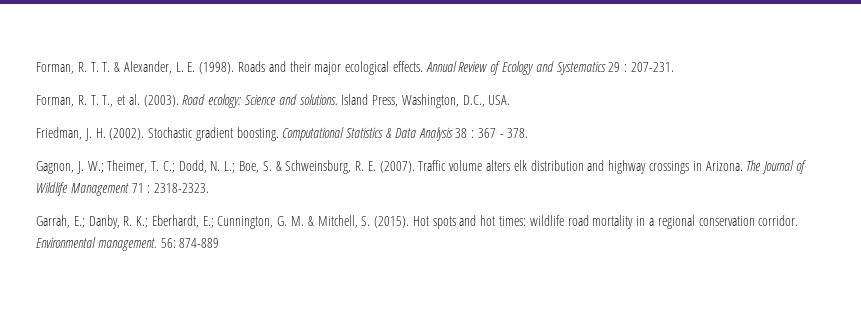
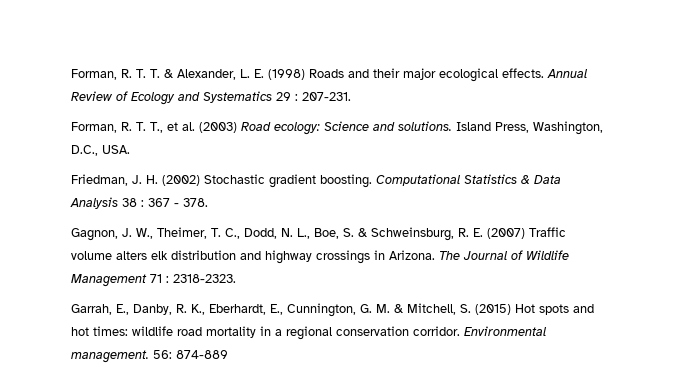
[199,62,235,74] (1998). -> [268,69,305,80] (1998)
[143,95,179,107] (2003). -> [199,122,237,133] (2003)
[109,128,145,140] (2002). -> [162,175,200,186] (2002)
[87,161,104,173] W.; -> [136,228,153,239] W.,
[162,161,175,173] C.; -> [225,228,240,239] C.,
[224,161,236,173] L.; -> [297,228,310,239] L.,
[379,161,415,173] (2007). -> [487,228,525,239] (2007)
[73,216,85,228] E.; -> [116,304,129,315] E.,
[136,215,214,228] K.; Eberhardt, E.; -> [191,304,283,315] K., Eberhardt, E.,
[374,216,410,228] (2015). -> [475,304,511,315] (2015)

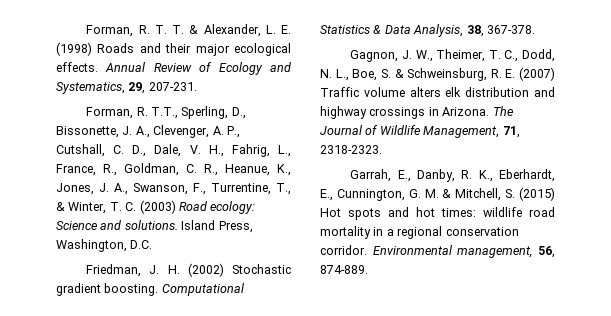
[203,91,298,103] Systematics 29 : -> [56,82,146,94] Systematics, 29,
[136,122,195,133] T. T., et al. -> [151,106,246,119] [56,125,240,138] [56,144,291,157] [56,163,291,176] [56,183,291,195] [56,202,137,214] T.T., Sperling, D., Bissonette, J. A., Clevenger, A. P., Cutshall, C. D., Dale, V. H., Fahrig, L., France, R., Goldman, C. R., Heanue, K., Jones, J. A., Swanson, F., Turrentine, T., & Winter, T. C.
[71,145,130,156] D.C., USA. -> [130,240,153,249] D.C.
[70,197,208,209] Analysis 38 : 367 - 378. -> [413,24,535,37] Analysis, 38, 367-378.
[71,274,169,287] Management 71 : -> [423,126,520,138] Management, 71,
[71,350,228,363] management. 56: 874-889 -> [457,246,555,258] [320,265,368,274] management, 56, 874-889.

